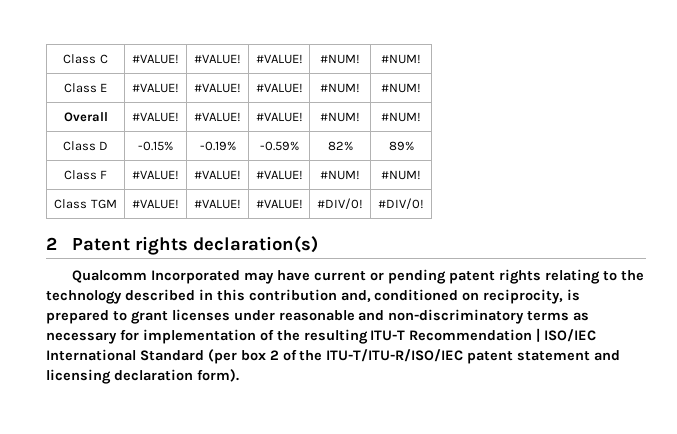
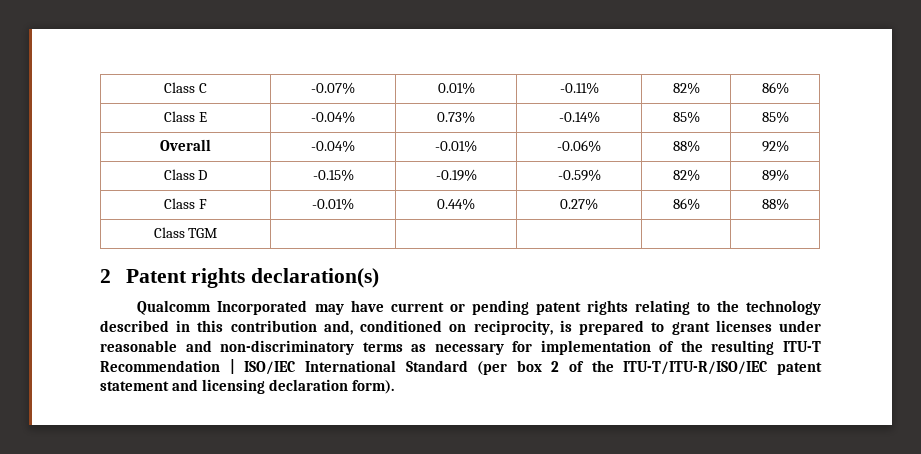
[132,54,179,64] [194,54,241,64] [255,54,303,64] [320,54,360,64] [381,54,421,64] [63,83,108,93] [132,83,179,93] [194,83,241,93] [255,83,303,93] [320,83,360,93] [381,83,421,93] [63,112,108,122] [132,112,179,122] [194,112,241,122] [255,112,303,122] [320,112,360,122] [381,112,421,122] #VALUE! | #VALUE! | #VALUE! | #NUM! | #NUM! // Class E | #VALUE! | #VALUE! | #VALUE! | #NUM! | #NUM! // Overall | #VALUE! | #VALUE! | #VALUE! | #NUM! | #NUM! -> [311,82,355,94] [437,82,475,94] [559,82,599,94] [672,82,700,94] [761,82,789,94] [164,111,207,122] [311,111,355,123] [437,111,475,123] [558,111,600,123] [672,111,700,123] [761,111,789,123] [160,139,211,151] [311,140,355,152] [435,140,477,152] [557,140,601,152] [672,140,700,152] [761,140,789,152] -0.07% | 0.01% | -0.11% | 82% | 86% // Class E | -0.04% | 0.73% | -0.14% | 85% | 85% // Overall | -0.04% | -0.01% | -0.06% | 88% | 92%
[132,170,179,180] [194,170,241,180] [255,170,303,180] [320,170,360,180] [381,170,421,180] [54,199,117,209] [132,199,179,209] [194,199,241,209] [255,199,303,209] [317,198,363,209] [378,198,424,209] #VALUE! | #VALUE! | #VALUE! | #NUM! | #NUM! // Class TGM | #VALUE! | #VALUE! | #VALUE! | #DIV/0! | #DIV/0! -> [312,198,354,210] [437,198,475,210] [560,198,598,210] [672,198,700,210] [761,198,789,210] [153,227,218,238] -0.01% | 0.44% | 0.27% | 86% | 88% // Class TGM | | | | |

